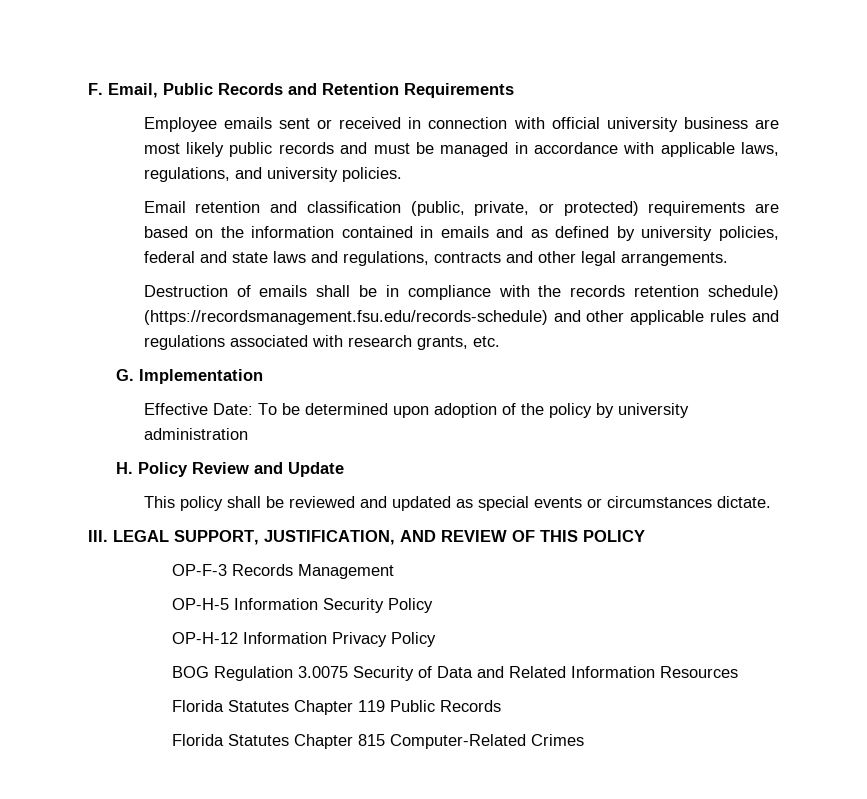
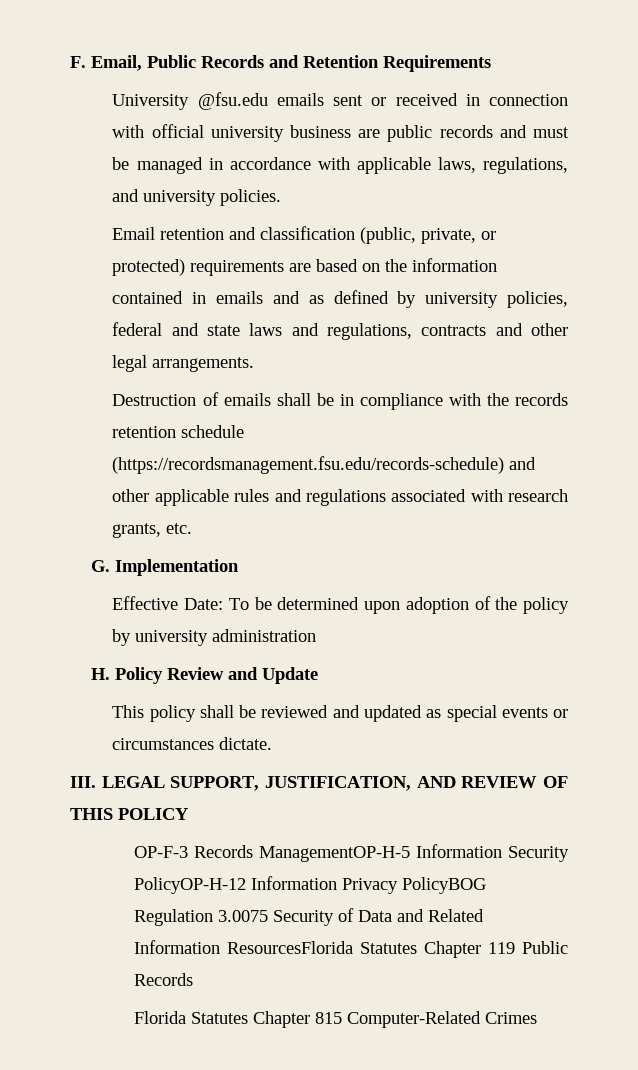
[143,117,217,132] Employee -> [112,92,268,110] University @fsu.edu
[143,142,225,157] most likely -> (381, 133) none
[708,285,779,300] schedule) -> [181,425,245,438] schedule
[297,564,394,579] [171,598,433,613] [171,632,436,647] [171,666,209,678] Management // OP-H-5 Information Security Policy // OP-H-12 Information Privacy Policy // BOG -> [258,844,569,862] [133,876,486,894] ManagementOP-H-5 Information Security PolicyOP-H-12 Information Privacy PolicyBOG
[659,666,738,678] [171,700,224,712] Resources // Florida -> [226,941,353,954] ResourcesFlorida

